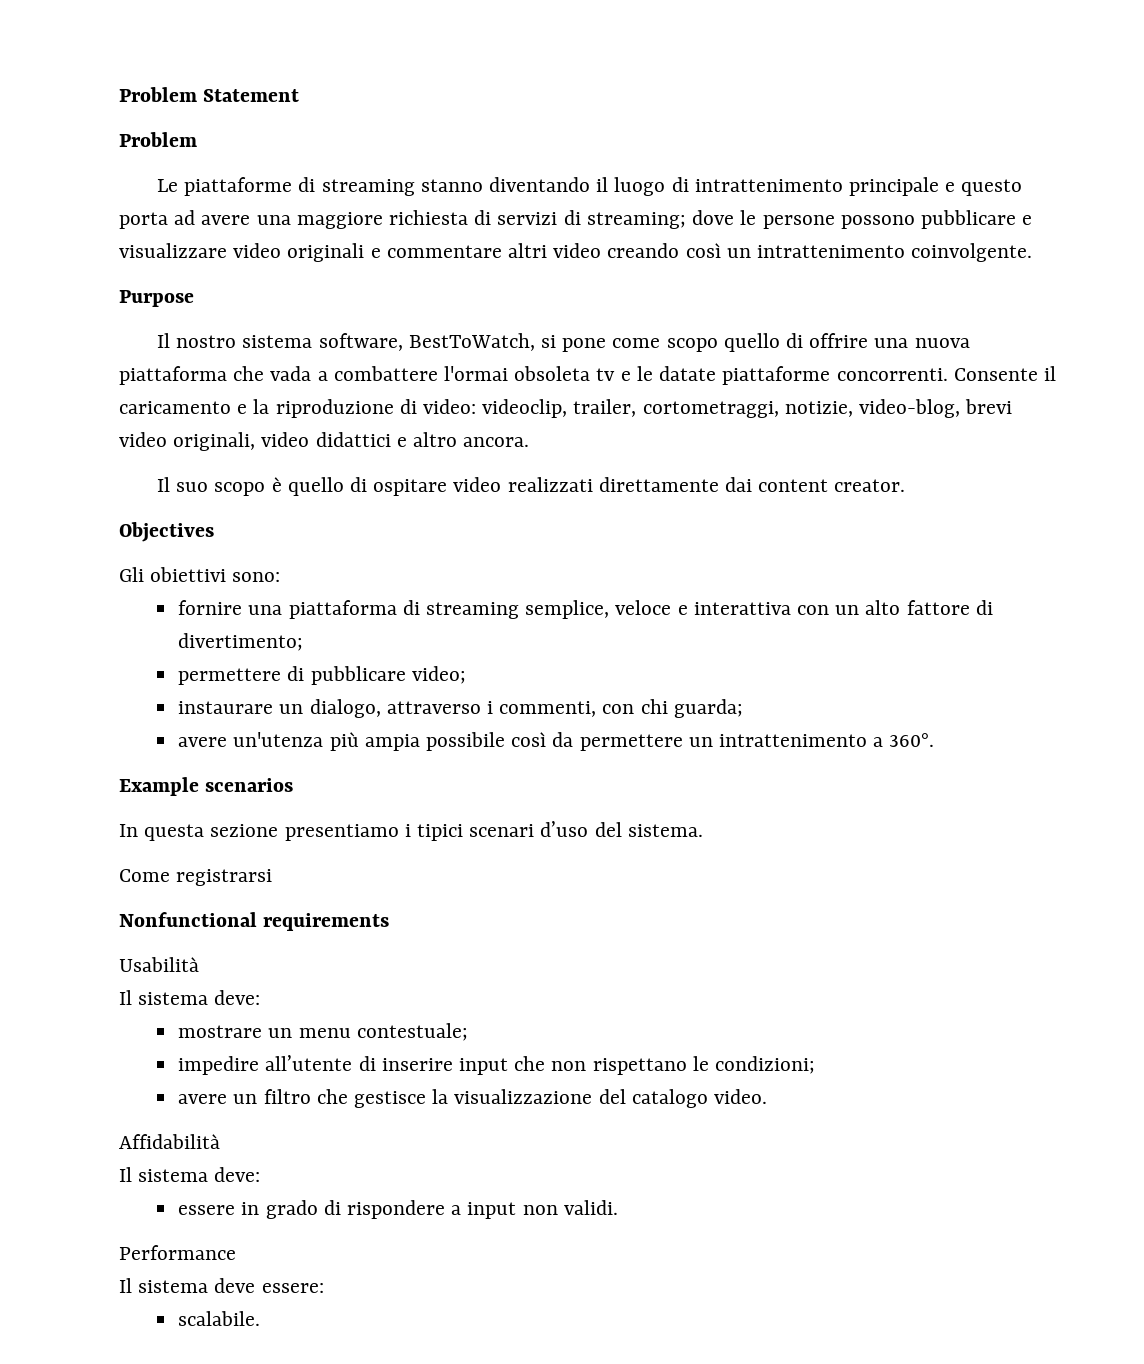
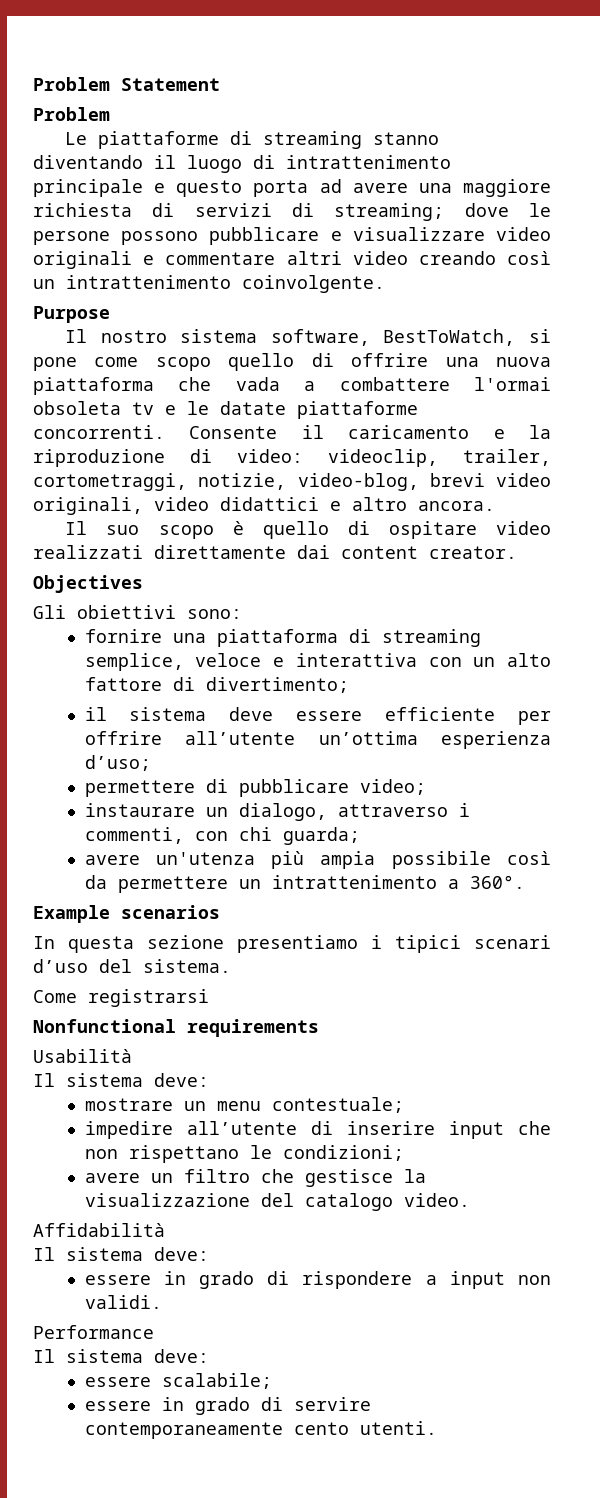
(304, 642) none -> [84,707,551,725] [84,731,551,749] [84,755,151,771] // il sistema deve essere efficiente per offrire all’utente un’ottima esperienza d’uso;
[214,1278,324,1293] [178,1311,261,1326] deve essere: // scalabile. -> [154,1349,209,1363] [84,1373,272,1389] [84,1397,371,1415] [84,1421,437,1439] deve: // essere scalabile; // essere in grado di servire contemporaneamente cento utenti.

